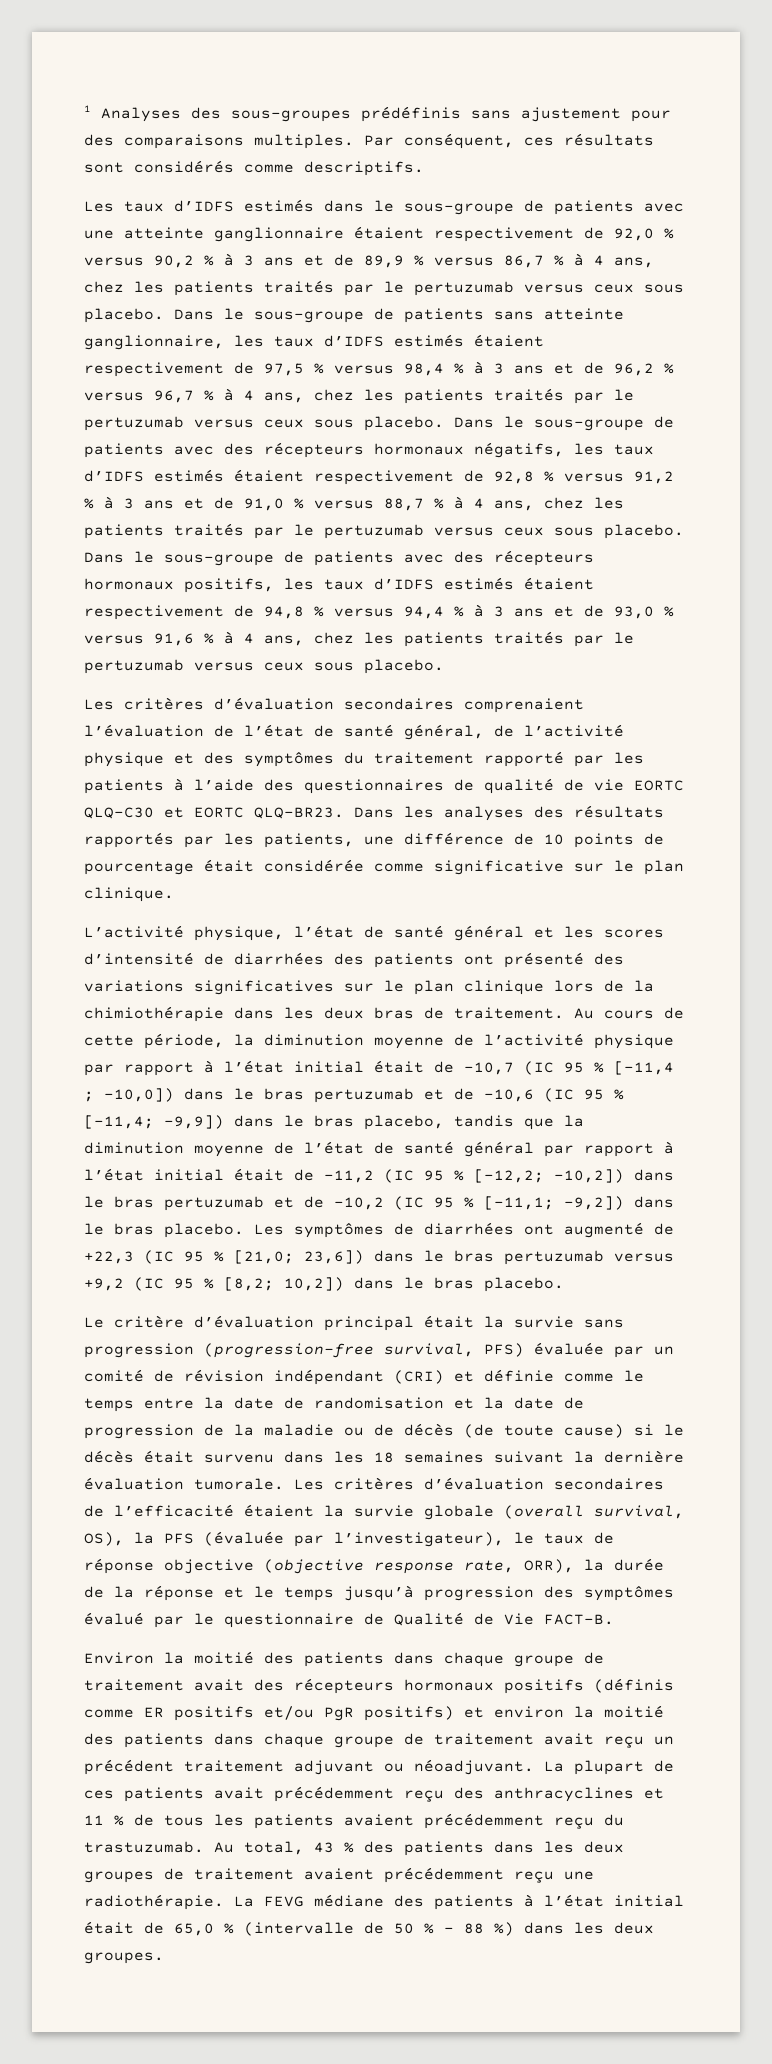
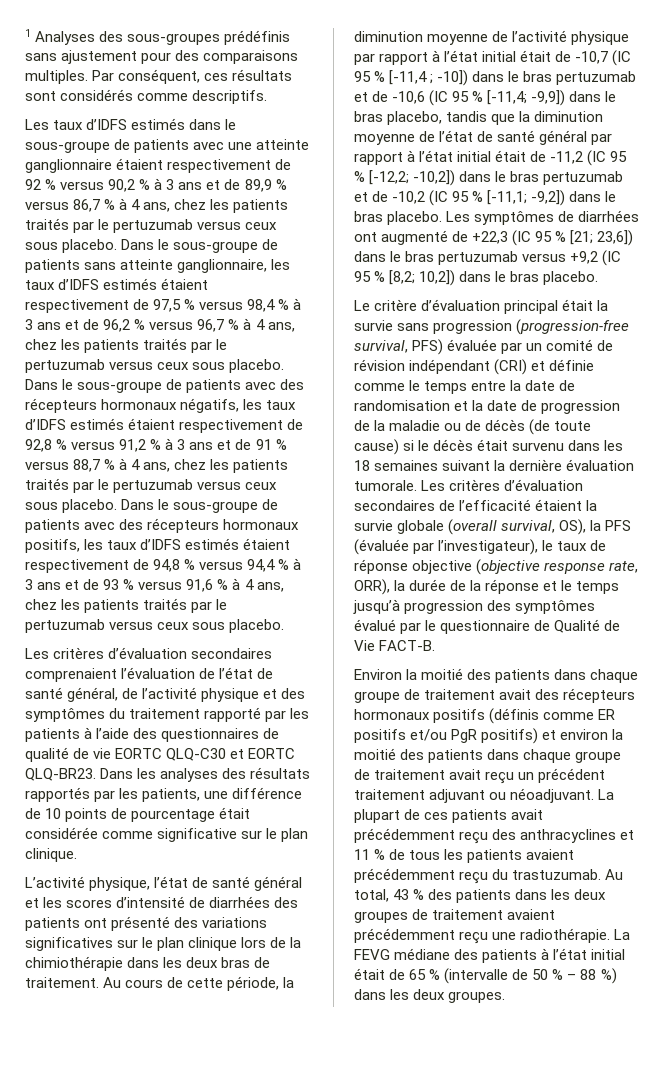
[614,228,654,241] 92,0 -> [25,179,41,190] 92
[244,498,284,511] 91,0 -> [255,439,272,450] 91
[614,606,654,619] 93,0 -> [103,579,120,590] 93
[104,1088,174,1102] -10,0]) -> [437,70,469,86] -10])
[234,1250,294,1264] [21,0; -> [570,230,594,245] [21;
[174,1923,214,1936] 65,0 -> [409,969,427,980] 65

